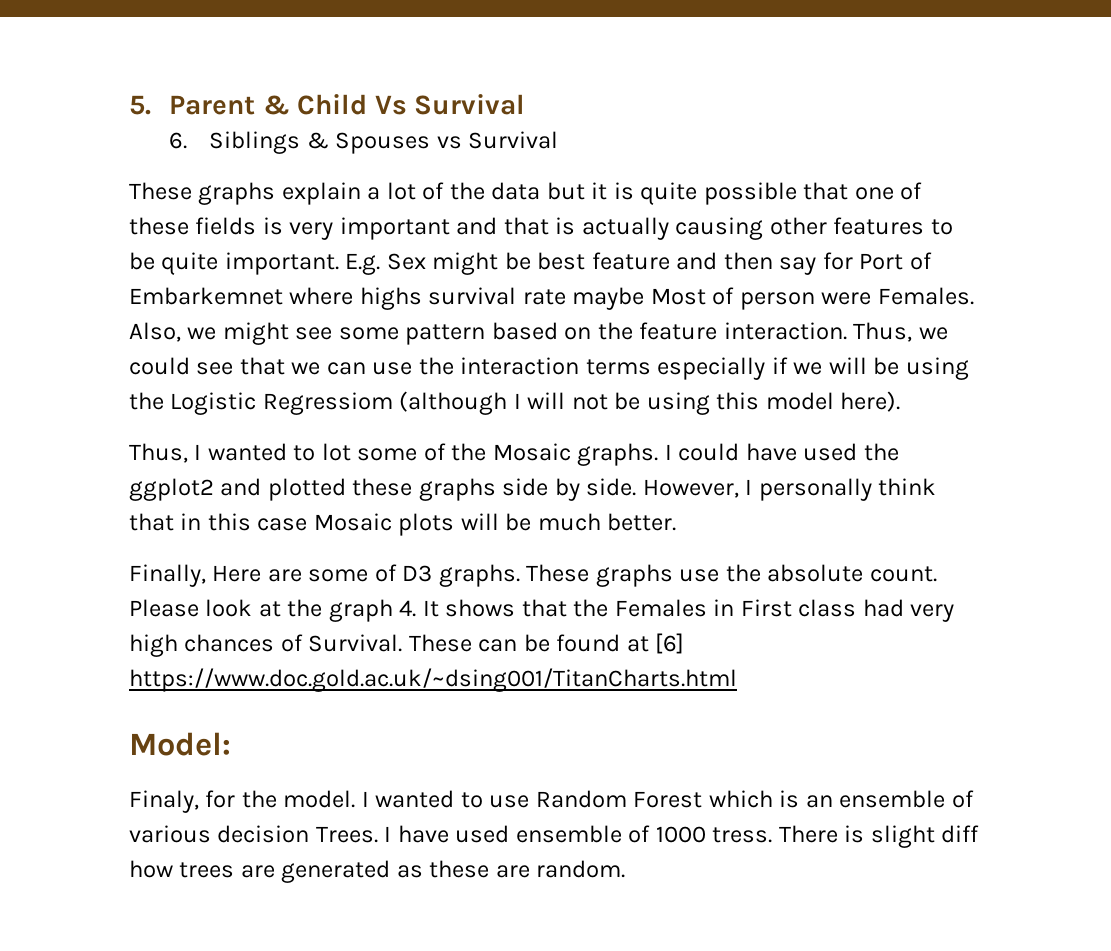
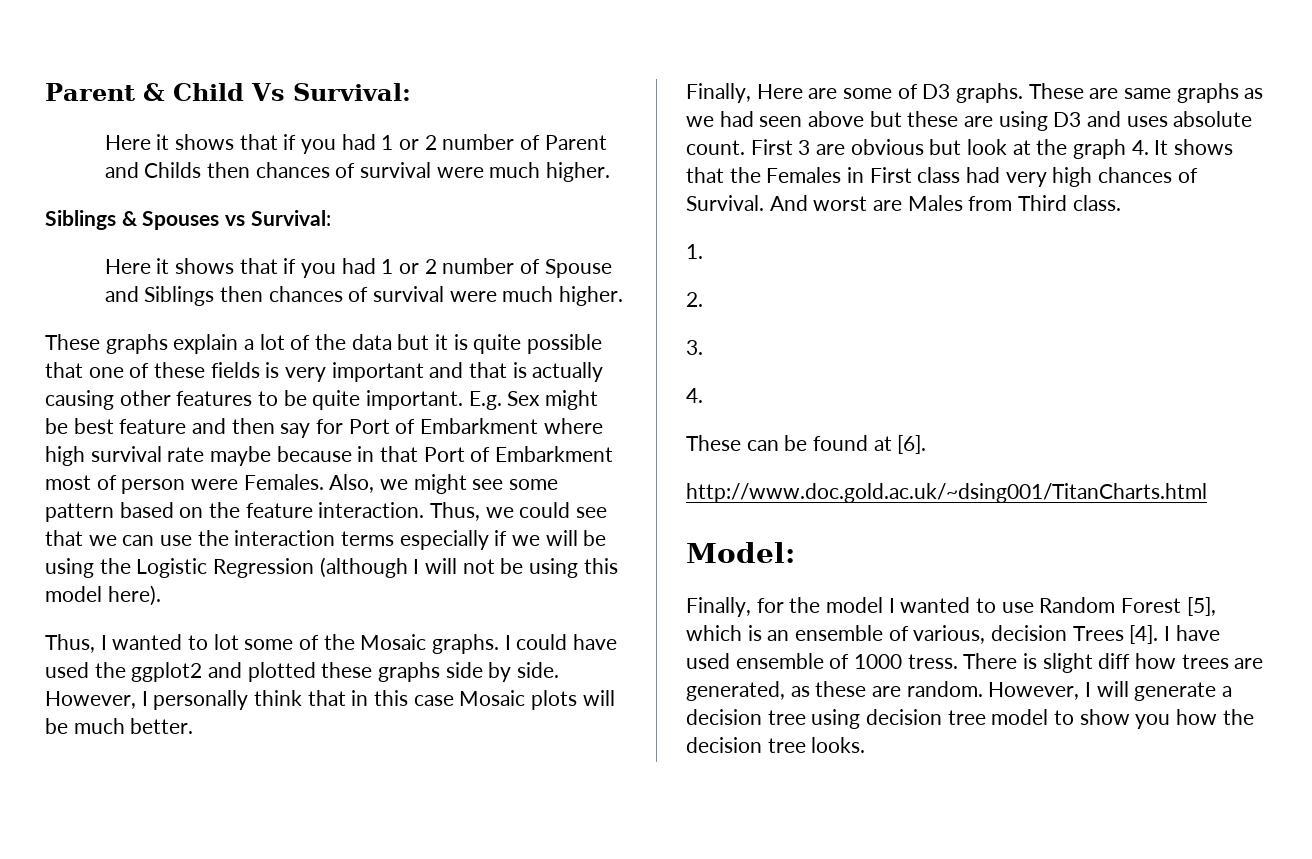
[129,95,151,115] 5. -> (45, 92) none
[414,94,526,115] [169,131,559,154] Survival // 6. Siblings & Spouses vs Survival -> [292,83,411,101] [104,134,607,154] [104,162,611,182] [45,210,331,230] [104,258,612,278] [104,286,624,306] Survival: // Here it shows that if you had 1 or 2 number of Parent and Childs then chances of survival were much higher. // Siblings & Spouses vs Survival: // Here it shows that if you had 1 or 2 number of Spouse and Siblings then chances of survival were much higher.
[129,287,706,310] Embarkemnet where highs survival rate maybe Most -> [420,418,603,434] [45,446,614,466] [45,475,91,490] Embarkment where high survival rate maybe because in that Port of Embarkment most
[262,392,393,415] Regressiom -> [213,558,315,578] Regression
[595,564,937,587] [129,599,199,617] graphs use the absolute count. Please -> [1089,83,1264,103] [686,111,1253,131] [686,139,962,155] are same graphs as we had seen above but these are using D3 and uses absolute count. First 3 are obvious but
(403, 643) none -> [769,195,1121,211] [686,244,703,259] [686,292,703,307] [686,340,703,355] [686,388,703,403] And worst are Males from Third class. // 1. // 2. // 3. // 4. //
[655,633,685,654] [129,668,737,692] [6] https://www.doc.gold.ac.uk/~dsing001/TitanCharts.html -> [897,435,927,454] [686,483,1207,503] [6]. // http://www.doc.gold.ac.uk/~dsing001/TitanCharts.html
[129,790,199,813] Finaly, -> [686,597,751,617] Finally,
[283,790,356,808] model. -> [826,597,884,613] model
(703, 799) none -> [1186,597,1216,616] [5],
[129,825,378,843] various decision Trees. -> [913,625,1159,644] various, decision Trees [4].
[281,860,391,883] generated -> [686,681,785,701] generated,
(626, 869) none -> [988,681,1233,701] [686,709,1254,729] [686,737,866,753] However, I will generate a decision tree using decision tree model to show you how the decision tree looks.

